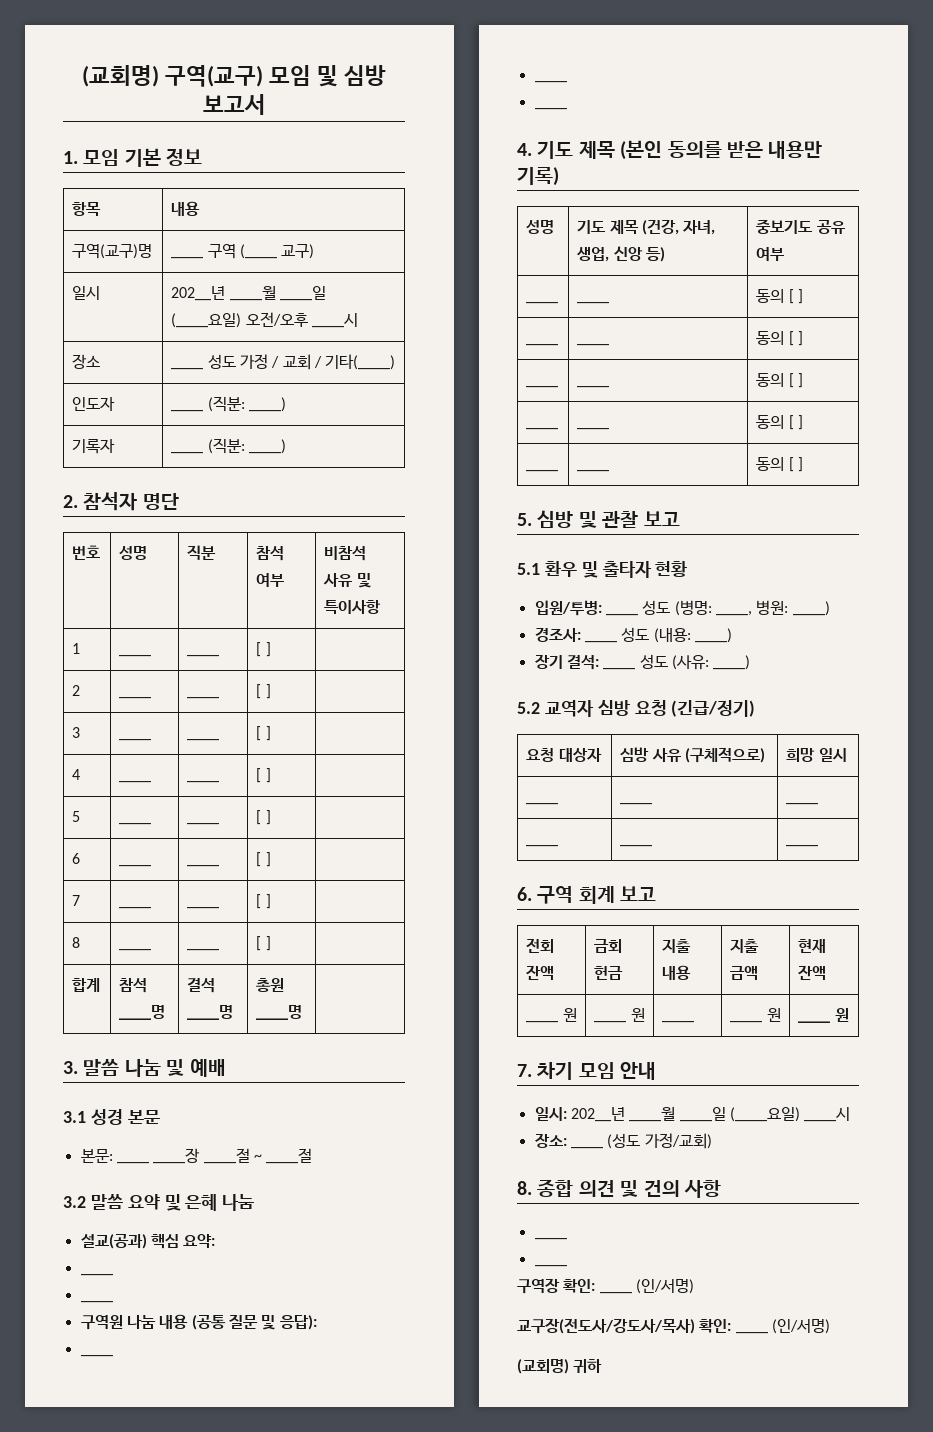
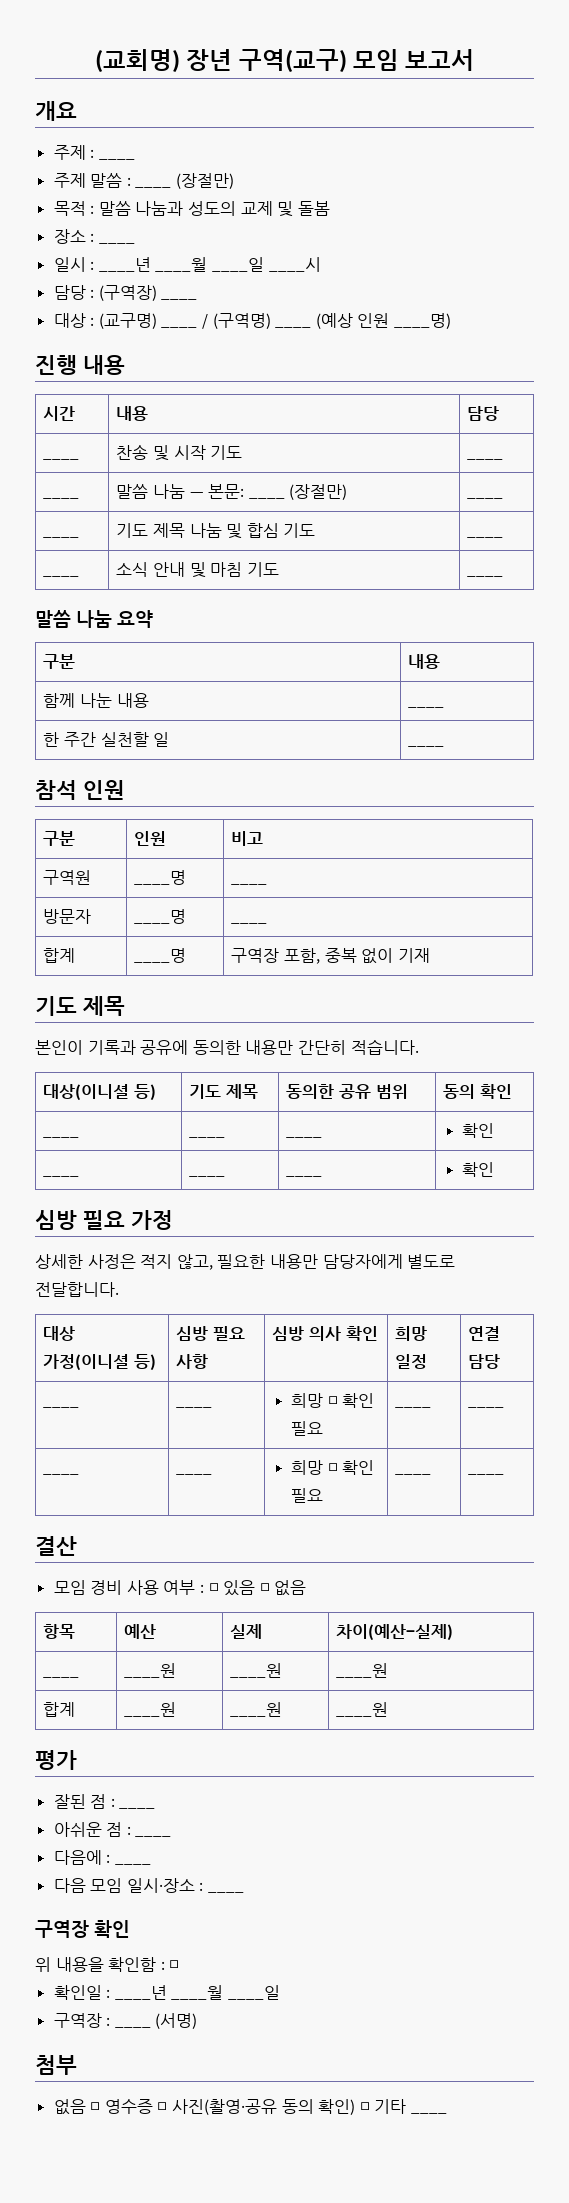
[81,65,159,87] (교회명) -> [94,49,233,72] (교회명) 장년
[317,65,387,87] 및 심방 -> (399, 60) none
[63,148,203,167] [72,202,102,216] [171,201,201,216] [72,244,153,259] [171,244,315,259] [72,286,101,300] [171,285,326,301] [171,312,358,328] [72,354,101,369] [171,354,396,370] [72,397,116,411] [171,396,286,412] [72,439,116,454] [171,438,286,454] [63,492,179,511] [72,545,101,560] [119,546,148,560] [187,545,217,560] [256,546,285,561] [256,573,285,587] [324,546,367,561] [323,573,371,588] [324,600,382,614] [72,643,81,654] [119,654,152,657] [187,654,220,657] [256,642,271,657] [72,685,81,696] [119,696,152,699] [187,696,220,699] [256,684,271,699] [72,727,81,738] [119,738,152,741] [187,738,220,741] [256,726,271,741] [72,769,81,780] [119,780,152,783] [187,780,220,783] [256,768,271,783] [72,811,81,822] [119,822,152,825] [187,822,220,825] [256,810,271,825] [72,853,81,864] [119,864,152,867] [187,864,220,867] [256,852,271,867] [72,895,81,906] [119,906,152,909] [187,906,220,909] [256,894,271,909] [72,937,81,948] [119,948,152,951] [187,948,220,951] [256,936,271,951] [72,978,101,992] [119,978,148,993] [119,1005,166,1020] [187,978,216,993] [187,1005,234,1020] [256,978,285,992] [256,1005,303,1020] [63,1059,226,1077] [63,1109,160,1125] [80,1148,313,1164] [63,1194,255,1211] [80,1234,216,1249] [80,1273,113,1276] [80,1300,113,1303] [80,1314,317,1330] [80,1354,113,1357] [534,80,567,83] [534,107,567,110] [517,140,823,160] [517,167,559,186] [526,220,555,234] [577,219,716,235] [576,246,665,262] [756,219,845,234] [756,247,785,261] [526,301,559,304] [577,301,610,304] [756,289,803,304] [526,343,559,346] [577,343,610,346] [756,331,803,346] [526,385,559,388] [577,385,610,388] [756,373,803,388] [526,427,559,430] [577,427,610,430] [756,415,803,430] [526,469,559,472] [577,469,610,472] [756,457,803,472] [517,510,680,528] [517,561,688,578] [534,600,830,616] [534,627,732,643] [534,654,751,670] [517,700,756,717] [526,748,602,762] [620,747,765,763] [786,748,847,762] [526,802,559,805] [620,802,653,805] [786,802,819,805] [526,844,559,847] [620,844,653,847] [786,844,819,847] [517,886,657,904] [526,938,555,953] [526,965,555,981] [594,939,623,953] [594,966,624,980] [662,939,692,953] [662,965,692,980] [730,939,760,953] [730,966,759,981] [798,939,827,953] [798,965,827,981] [526,1008,577,1023] [594,1008,645,1023] [662,1020,695,1023] [730,1008,781,1023] [798,1008,849,1023] [517,1062,657,1080] [534,1106,851,1122] [534,1133,712,1149] [517,1179,721,1198] [534,1237,567,1240] [534,1264,567,1267] [517,1278,694,1294] [517,1318,830,1334] [517,1359,603,1374] 1. 모임 기본 정보 // 항목 | 내용 // 구역(교구)명 | ____ 구역 (____ 교구) // 일시 | 202__년 ____월 ____일 (____요일) 오전/오후 ____시 // 장소 | ____ 성도 가정 / 교회 / 기타(____) // 인도자 | ____ (직분: ____) // 기록자 | ____ (직분: ____) // 2. 참석자 명단 // 번호 | 성명 | 직분 | 참석 여부 | 비참석 사유 및 특이사항 // 1 | ____ | ____ | [ ] | // 2 | ____ | ____ | [ ] | // 3 | ____ | ____ | [ ] | // 4 | ____ | ____ | [ ] | // 5 | ____ | ____ | [ ] | // 6 | ____ | ____ | [ ] | // 7 | ____ | ____ | [ ] | // 8 | ____ | ____ | [ ] | // 합계 | 참석 ____명 | 결석 ____명 | 총원 ____명 | // 3. 말씀 나눔 및 예배 // 3.1 성경 본문 // 본문: ____ ____장 ____절 ~ ____절 // 3.2 말씀 요약 및 은혜 나눔 // 설교(공과) 핵심 요약: // ____ // ____ // 구역원 나눔 내용 (공통 질문 및 응답): // ____ // ____ // ____ // 4. 기도 제목 (본인 동의를 받은 내용만 기록) // 성명 | 기도 제목 (건강, 자녀, 생업, 신앙 등) | 중보기도 공유 여부 // ____ | ____ | 동의 [ ] // ____ | ____ | 동의 [ ] // ____ | ____ | 동의 [ ] // ____ | ____ | 동의 [ ] // ____ | ____ | 동의 [ ] // 5. 심방 및 관찰 보고 // 5.1 환우 및 출타자 현황 // 입원/투병: ____ 성도 (병명: ____, 병원: ____) // 경조사: ____ 성도 (내용: ____) // 장기 결석: ____ 성도 (사유: ____) // 5.2 교역자 심방 요청 (긴급/정기) // 요청 대상자 | 심방 사유 (구체적으로) | 희망 일시 // ____ | ____ | ____ // ____ | ____ | ____ // 6. 구역 회계 보고 // 전회 잔액 | 금회 헌금 | 지출 내용 | 지출 금액 | 현재 잔액 // ____ 원 | ____ 원 | ____ | ____ 원 | ____ 원 // 7. 차기 모임 안내 // 일시: 202__년 ____월 ____일 (____요일) ____시 // 장소: ____ (성도 가정/교회) // 8. 종합 의견 및 건의 사항 // ____ // ____ // 구역장 확인: ____ (인/서명) // 교구장(전도사/강도사/목사) 확인: ____ (인/서명) // (교회명) 귀하 -> [35,101,77,121] [53,145,95,160] [98,158,135,160] [53,173,131,188] [135,173,235,189] [53,201,330,217] [53,229,95,244] [98,242,135,244] [53,257,321,272] [53,285,198,301] [53,313,452,329] [35,355,125,375] [43,406,76,421] [116,406,149,421] [467,406,500,421] [43,458,80,460] [116,444,243,461] [467,458,504,460] [43,497,80,499] [116,484,348,500] [467,497,504,499] [43,536,80,538] [116,523,316,539] [467,536,504,538] [43,575,80,577] [116,562,279,578] [467,575,504,577] [35,609,154,628] [43,654,76,669] [408,654,441,669] [43,693,149,708] [408,706,445,708] [43,732,170,747] [408,745,445,747] [35,780,125,800] [43,831,76,846] [134,831,167,846] [231,831,264,846] [43,870,92,885] [134,870,187,885] [231,883,268,885] [43,909,92,924] [134,909,187,924] [231,922,268,924] [43,948,76,963] [134,948,187,963] [231,948,430,964] [35,996,125,1016] [35,1039,419,1055] [43,1084,156,1100] [189,1084,258,1099] [286,1084,408,1099] [443,1084,512,1099] [43,1136,80,1138] [189,1136,226,1138] [286,1136,323,1138] [462,1123,495,1138] [43,1175,80,1177] [189,1175,226,1177] [286,1175,323,1177] [462,1162,495,1177] [35,1210,173,1230] [35,1254,456,1270] [35,1282,119,1297] [43,1326,76,1341] [43,1354,156,1370] [176,1326,245,1341] [176,1354,209,1369] [272,1326,378,1341] [395,1326,428,1341] [395,1354,428,1369] [468,1326,501,1341] [468,1354,501,1369] [43,1406,80,1408] [176,1406,213,1408] [291,1393,375,1408] [291,1421,324,1436] [395,1406,432,1408] [468,1406,505,1408] [43,1473,80,1475] [176,1473,213,1475] [291,1460,375,1475] [291,1488,324,1503] [395,1473,432,1475] [468,1473,505,1475] [35,1536,77,1556] [53,1580,307,1596] [43,1624,76,1639] [124,1624,157,1639] [230,1624,263,1639] [336,1624,454,1640] [43,1676,80,1678] [124,1663,177,1678] [230,1663,283,1678] [336,1663,389,1678] [43,1702,76,1717] [124,1702,177,1717] [230,1702,283,1717] [336,1702,389,1717] [35,1750,77,1770] [53,1794,115,1809] [119,1807,156,1809] [53,1822,131,1837] [135,1835,172,1837] [53,1850,111,1865] [114,1863,151,1865] [53,1878,204,1893] [208,1891,245,1893] [35,1920,131,1938] [35,1957,180,1972] [53,1985,281,2000] [53,2013,111,2028] [114,2013,198,2029] [35,2055,77,2075] [53,2099,448,2115] 개요 // 주제 : ____ // 주제 말씀 : ____ (장절만) // 목적 : 말씀 나눔과 성도의 교제 및 돌봄 // 장소 : ____ // 일시 : ____년 ____월 ____일 ____시 // 담당 : (구역장) ____ // 대상 : (교구명) ____ / (구역명) ____ (예상 인원 ____명) // 진행 내용 // 시간 | 내용 | 담당 // ____ | 찬송 및 시작 기도 | ____ // ____ | 말씀 나눔 — 본문: ____ (장절만) | ____ // ____ | 기도 제목 나눔 및 합심 기도 | ____ // ____ | 소식 안내 및 마침 기도 | ____ // 말씀 나눔 요약 // 구분 | 내용 // 함께 나눈 내용 | ____ // 한 주간 실천할 일 | ____ // 참석 인원 // 구분 | 인원 | 비고 // 구역원 | ____명 | ____ // 방문자 | ____명 | ____ // 합계 | ____명 | 구역장 포함, 중복 없이 기재 // 기도 제목 // 본인이 기록과 공유에 동의한 내용만 간단히 적습니다. // 대상(이니셜 등) | 기도 제목 | 동의한 공유 범위 | 동의 확인 // ____ | ____ | ____ | 확인 // ____ | ____ | ____ | 확인 // 심방 필요 가정 // 상세한 사정은 적지 않고, 필요한 내용만 담당자에게 별도로 전달합니다. // 대상 가정(이니셜 등) | 심방 필요 사항 | 심방 의사 확인 | 희망 일정 | 연결 담당 // ____ | ____ | 희망 □ 확인 필요 | ____ | ____ // ____ | ____ | 희망 □ 확인 필요 | ____ | ____ // 결산 // 모임 경비 사용 여부 : □ 있음 □ 없음 // 항목 | 예산 | 실제 | 차이(예산−실제) // ____ | ____원 | ____원 | ____원 // 합계 | ____원 | ____원 | ____원 // 평가 // 잘된 점 : ____ // 아쉬운 점 : ____ // 다음에 : ____ // 다음 모임 일시·장소 : ____ // 구역장 확인 // 위 내용을 확인함 : □ // 확인일 : ____년 ____월 ____일 // 구역장 : ____ (서명) // 첨부 // 없음 □ 영수증 □ 사진(촬영·공유 동의 확인) □ 기타 ____

